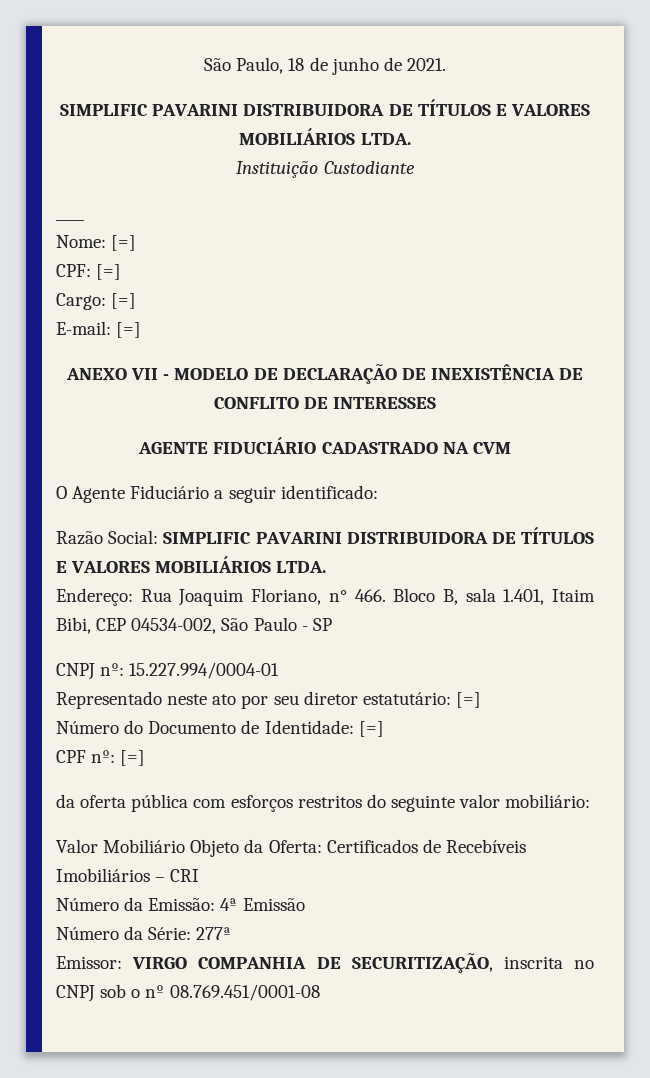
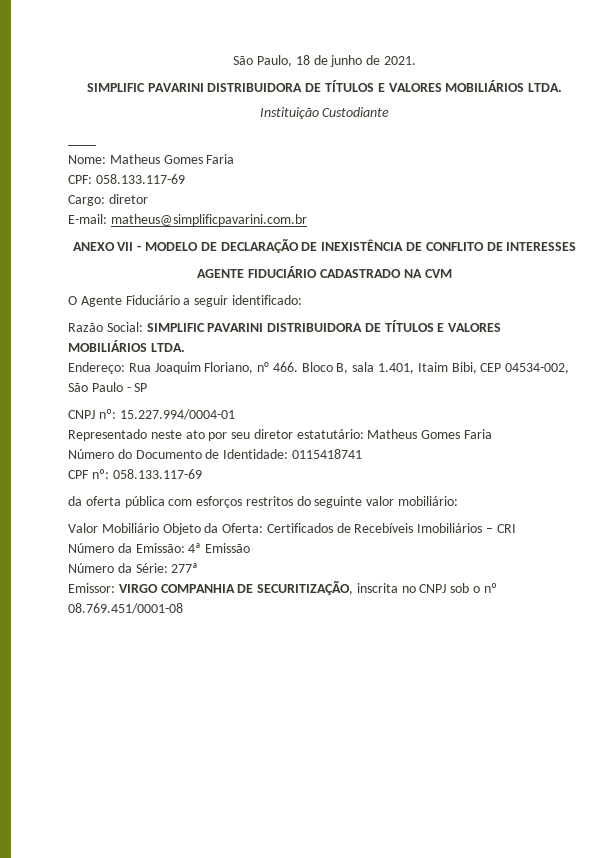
[111,235,137,251] [=] -> [109,154,235,164] Matheus Gomes Faria
[96,264,122,280] [=] -> [95,174,185,184] 058.133.117-69
[111,293,137,309] [=] -> [108,194,148,204] diretor
[116,322,142,338] [=] -> [110,214,307,226] matheus@simplificpavarini.com.br
[455,692,481,708] [=] -> [367,429,493,439] Matheus Gomes Faria
[358,721,384,737] [=] -> [291,449,362,459] 0115418741
[120,750,146,766] [=] -> [112,469,202,479] 058.133.117-69

